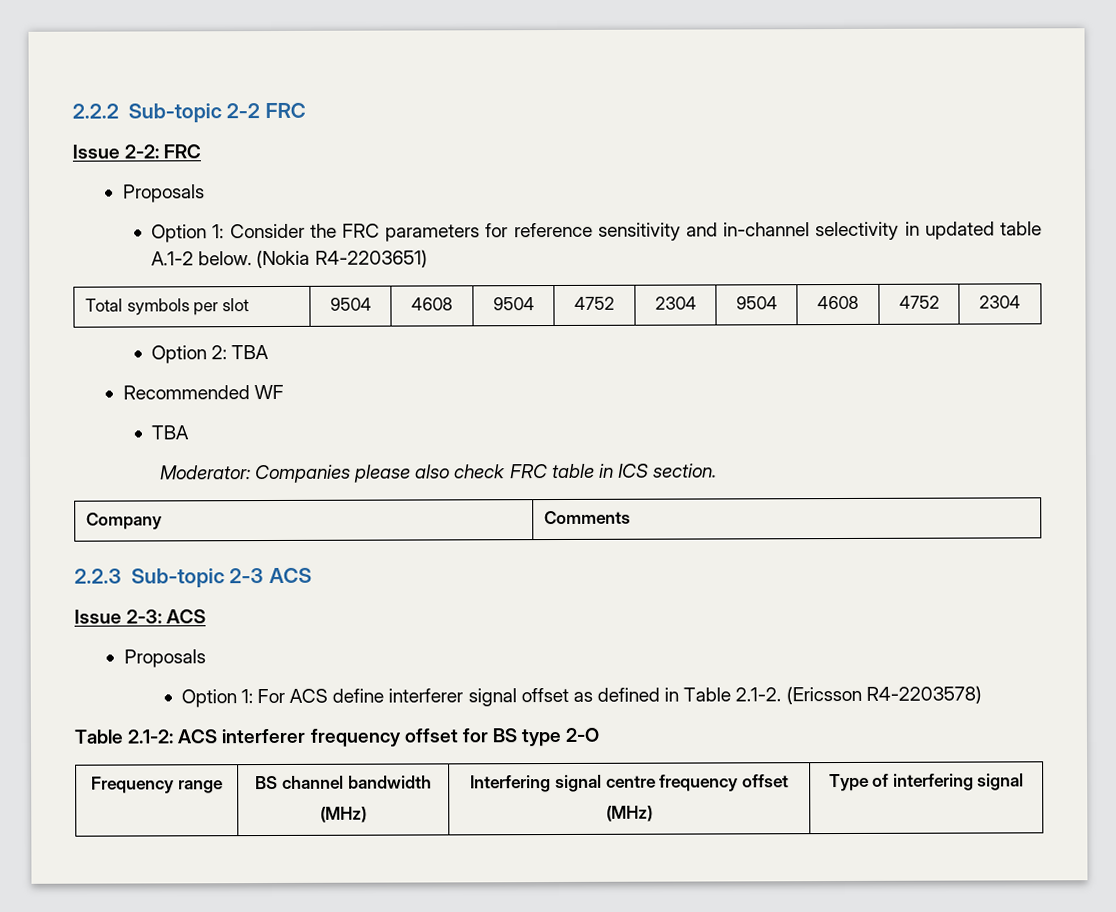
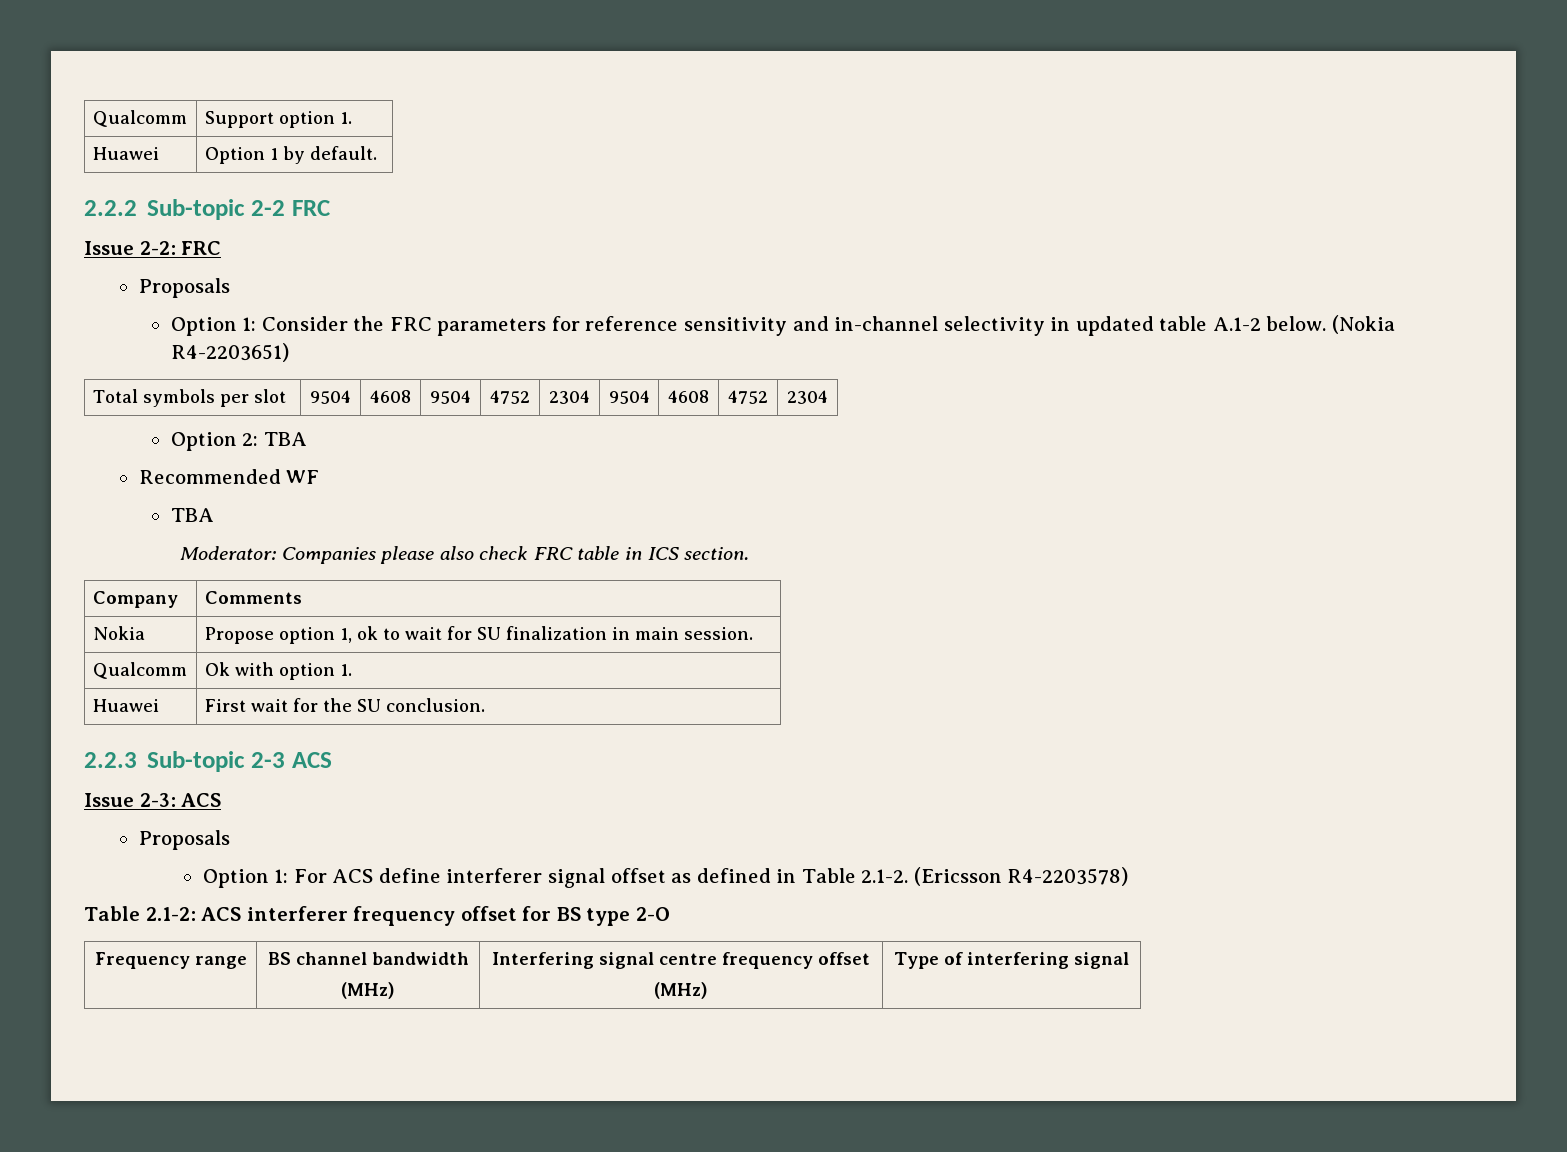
(72, 111) none -> [92,110,187,127] [204,111,352,128] [92,147,159,160] [204,146,377,164] Qualcomm | Support option 1. // Huawei | Option 1 by default. //
(632, 517) none -> [92,626,145,640] [204,626,753,644] [92,662,187,679] [204,662,352,680] [92,699,159,712] [204,698,485,712] // Nokia | Propose option 1, ok to wait for SU finalization in main session. // Qualcomm | Ok with option 1. // Huawei | First wait for the SU conclusion.

